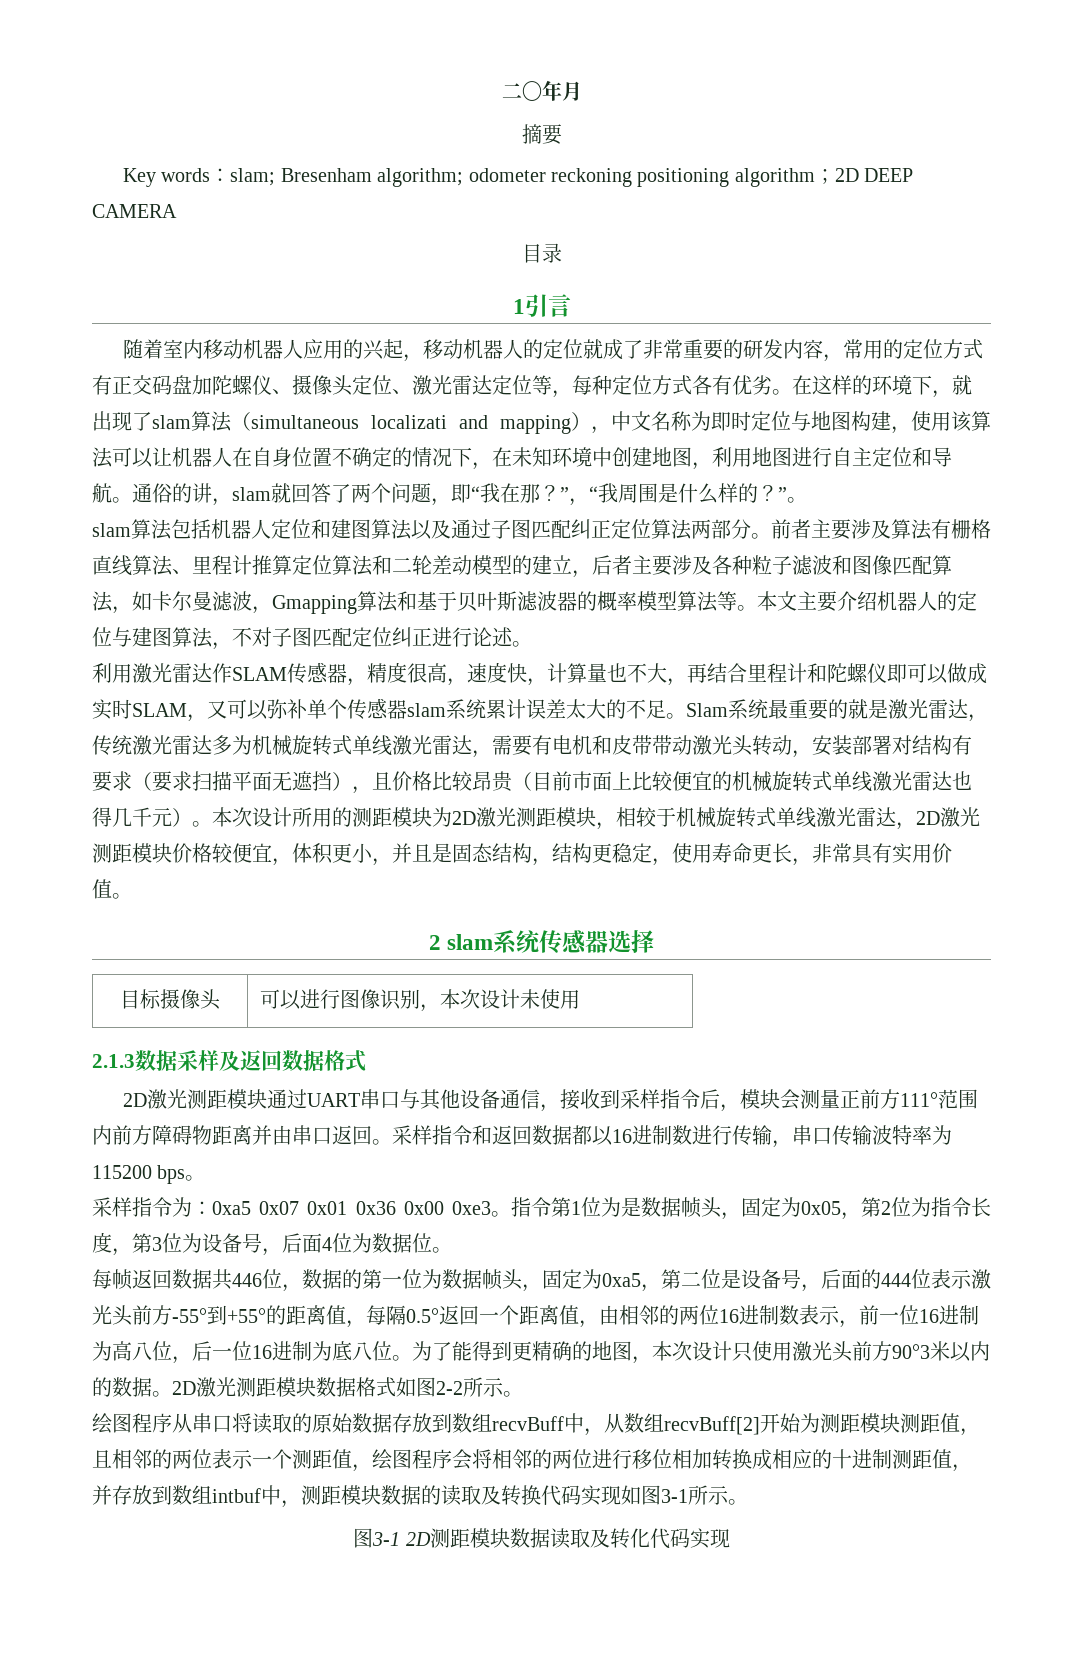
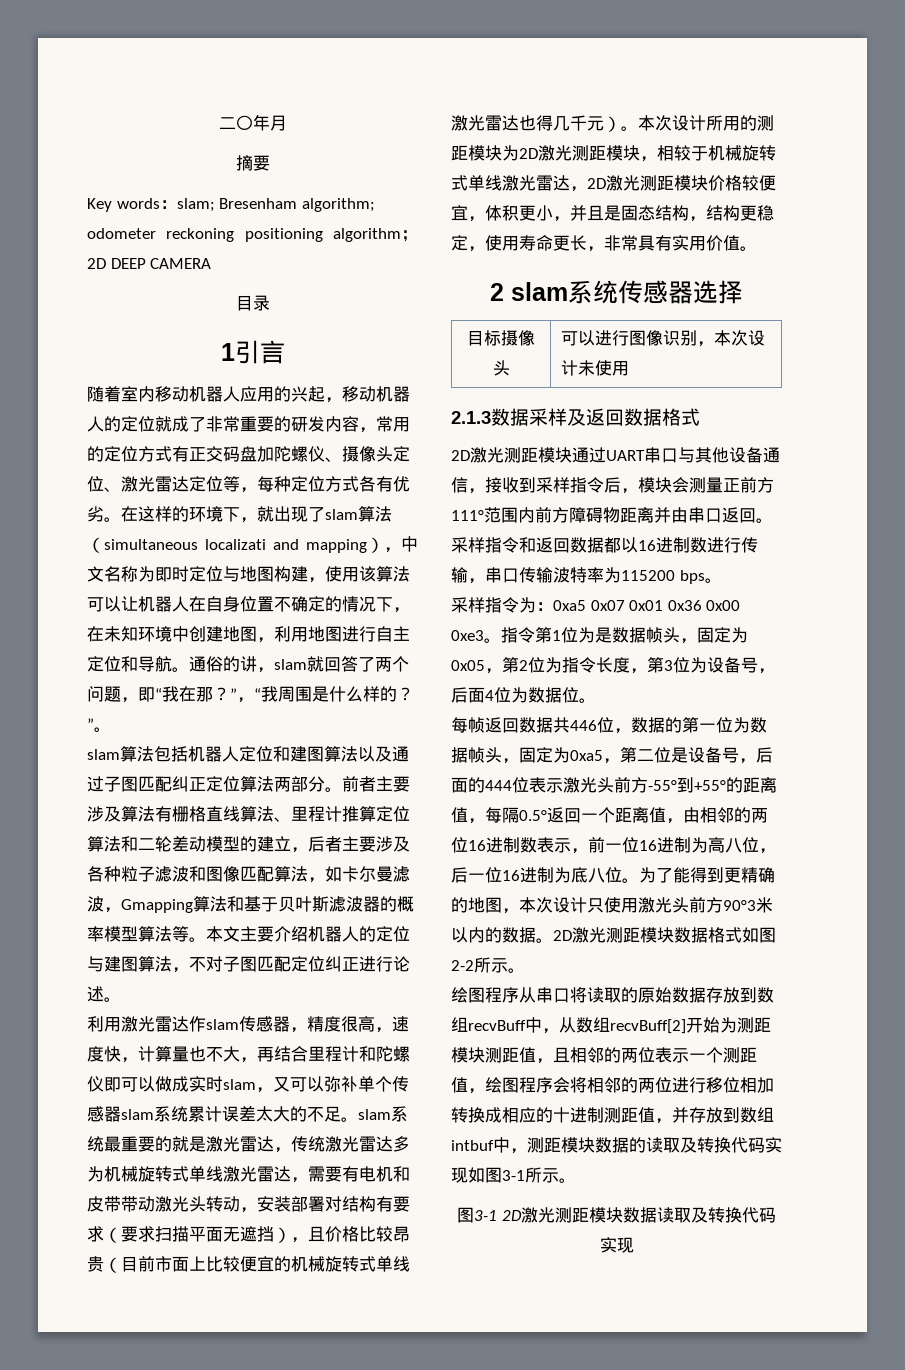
[232,667,287,681] SLAM -> [206,1019,239,1030] slam
[132,703,187,717] SLAM -> [223,1079,256,1090] slam
[686,703,728,717] Slam -> [358,1109,391,1120] slam
(431, 1539) none -> [520,1207,555,1223] 激光
[629,1528,650,1548] 化 -> [724,1207,742,1223] 换

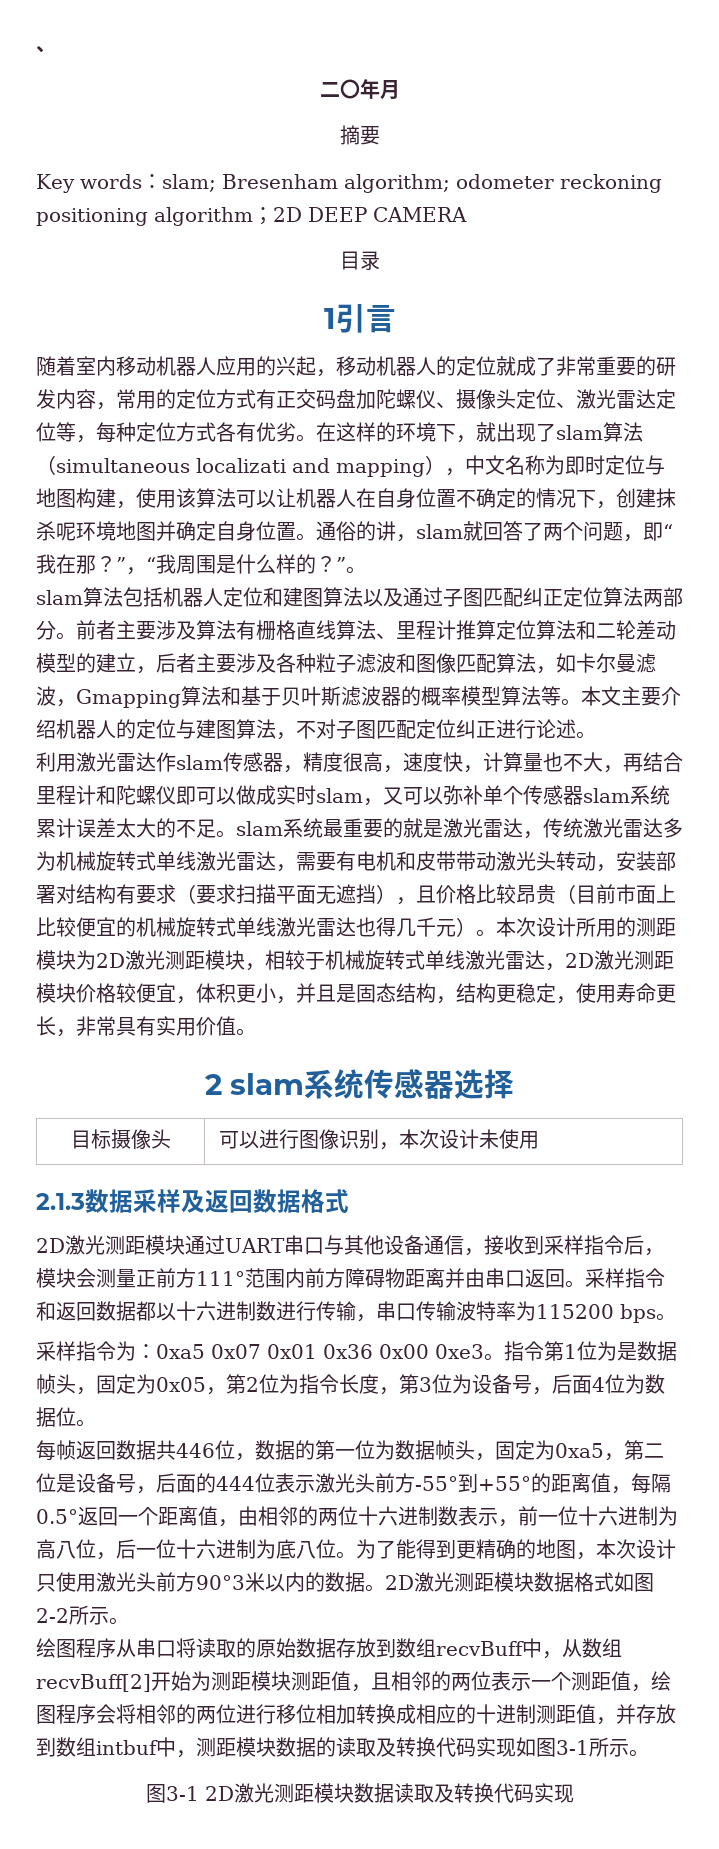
(218, 123) none -> [36,46,56,53] 、 //
[87,626,410,643] [87,656,172,672] 在未知环境中创建地图，利用地图进行自主定位和导航 -> [616,488,676,508] [36,521,296,541] 创建抹杀呢环境地图并确定自身位置
[638,540,656,551] 16 -> [176,1301,216,1321] 十六
[468,840,486,851] 16 -> [358,1506,398,1526] 十六
[639,840,657,851] 16 -> [578,1506,618,1526] 十六
[502,870,520,881] 16 -> [176,1539,216,1559] 十六

